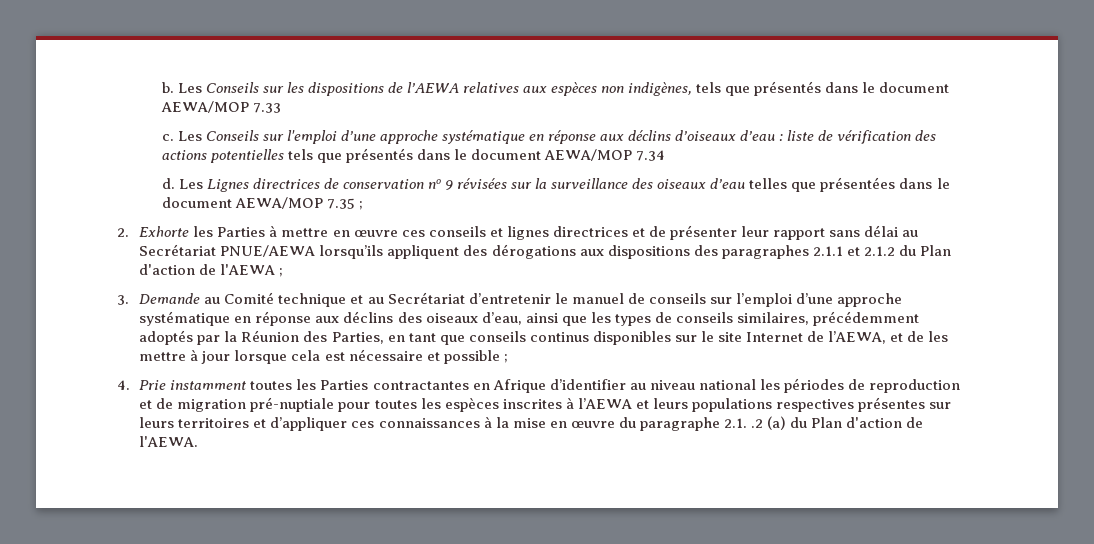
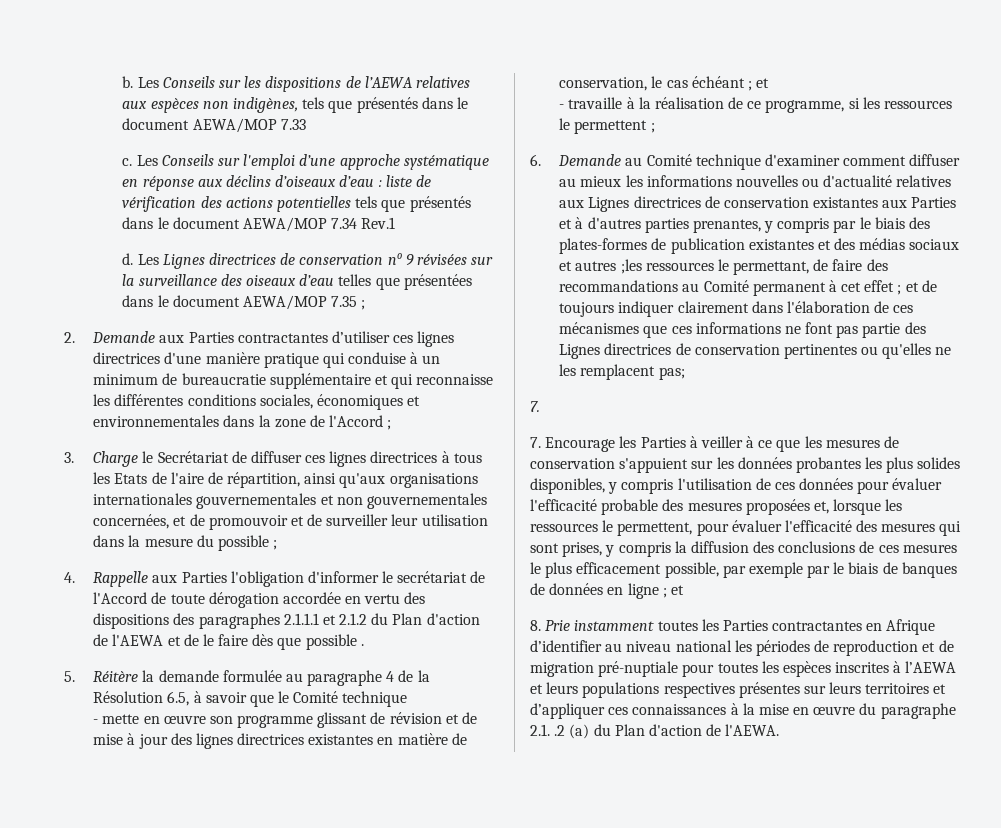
(665, 155) none -> [361,217,396,229] Rev.1
[139,225,919,240] [139,244,604,259] Exhorte les Parties à mettre en œuvre ces conseils et lignes directrices et de présenter leur rapport sans délai au Secrétariat PNUE/AEWA lorsqu’ils appliquent des dérogations aux -> [92,331,455,347] [93,352,441,368] [93,373,494,389] [93,394,421,410] [93,415,392,430] [64,451,482,467] [93,472,478,488] [93,493,487,509] [93,514,488,530] [93,535,278,551] [64,571,486,587] [93,592,426,608] Demande aux Parties contractantes d’utiliser ces lignes directrices d'une manière pratique qui conduise à un minimum de bureaucratie supplémentaire et qui reconnaisse les différentes conditions sociales, économiques et environnementales dans la zone de l'Accord ; // 3. Charge le Secrétariat de diffuser ces lignes directrices à tous les Etats de l'aire de répartition, ainsi qu'aux organisations internationales gouvernementales et non gouvernementales concernées, et de promouvoir et de surveiller leur utilisation dans la mesure du possible ; // 4. Rappelle aux Parties l'obligation d'informer le secrétariat de l'Accord de toute dérogation accordée en vertu des
[812,246,843,256] 2.1.1 -> [283,613,319,625] 2.1.1.1
[279,268,284,277] [117,295,129,305] ; // 3. -> [167,634,364,650] [64,670,430,686] [93,691,408,707] [93,712,478,728] [93,733,467,749] [559,76,770,91] [559,97,953,113] [559,118,655,134] [530,154,541,166] et de le faire dès que possible . // 5. Réitère la demande formulée au paragraphe 4 de la Résolution 6.5, à savoir que le Comité technique // - mette en œuvre son programme glissant de révision et de mise à jour des lignes directrices existantes en matière de conservation, le cas échéant ; et // - travaille à la réalisation de ce programme, si les ressources le permettent ; // 6.
[350,292,903,307] [139,311,920,326] [139,330,949,345] [139,349,508,364] [117,380,130,390] et au Secrétariat d’entretenir le manuel de conseils sur l’emploi d’une approche systématique en réponse aux déclins des oiseaux d’eau, ainsi que les types de conseils similaires, précédemment adoptés par la Réunion des Parties, en tant que conseils continus disponibles sur le site Internet de l’AEWA, et de les mettre à jour lorsque cela est nécessaire et possible ; // 4. -> [764,154,961,166] [559,175,952,187] [559,196,957,212] [559,217,931,233] [559,238,960,254] [559,259,888,275] [559,280,937,296] [559,301,914,317] [559,322,926,338] [559,343,952,359] [559,364,685,380] [530,401,540,412] [530,436,900,452] [530,457,961,473] [530,478,943,494] [530,499,903,515] [530,520,962,536] [530,541,957,557] [530,562,957,578] [530,583,684,599] [530,620,541,631] d'examiner comment diffuser au mieux les informations nouvelles ou d'actualité relatives aux Lignes directrices de conservation existantes aux Parties et à d'autres parties prenantes, y compris par le biais des plates-formes de publication existantes et des médias sociaux et autres ;les ressources le permettant, de faire des recommandations au Comité permanent à cet effet ; et de toujours indiquer clairement dans l'élaboration de ces mécanismes que ces informations ne font pas partie des Lignes directrices de conservation pertinentes ou qu'elles ne les remplacent pas; // 7. // 7. Encourage les Parties à veiller à ce que les mesures de conservation s'appuient sur les données probantes les plus solides disponibles, y compris l'utilisation de ces données pour évaluer l'efficacité probable des mesures proposées et, lorsque les ressources le permettent, pour évaluer l'efficacité des mesures qui sont prises, y compris la diffusion des conclusions de ces mesures le plus efficacement possible, par exemple par le biais de banques de données en ligne ; et // 8.

